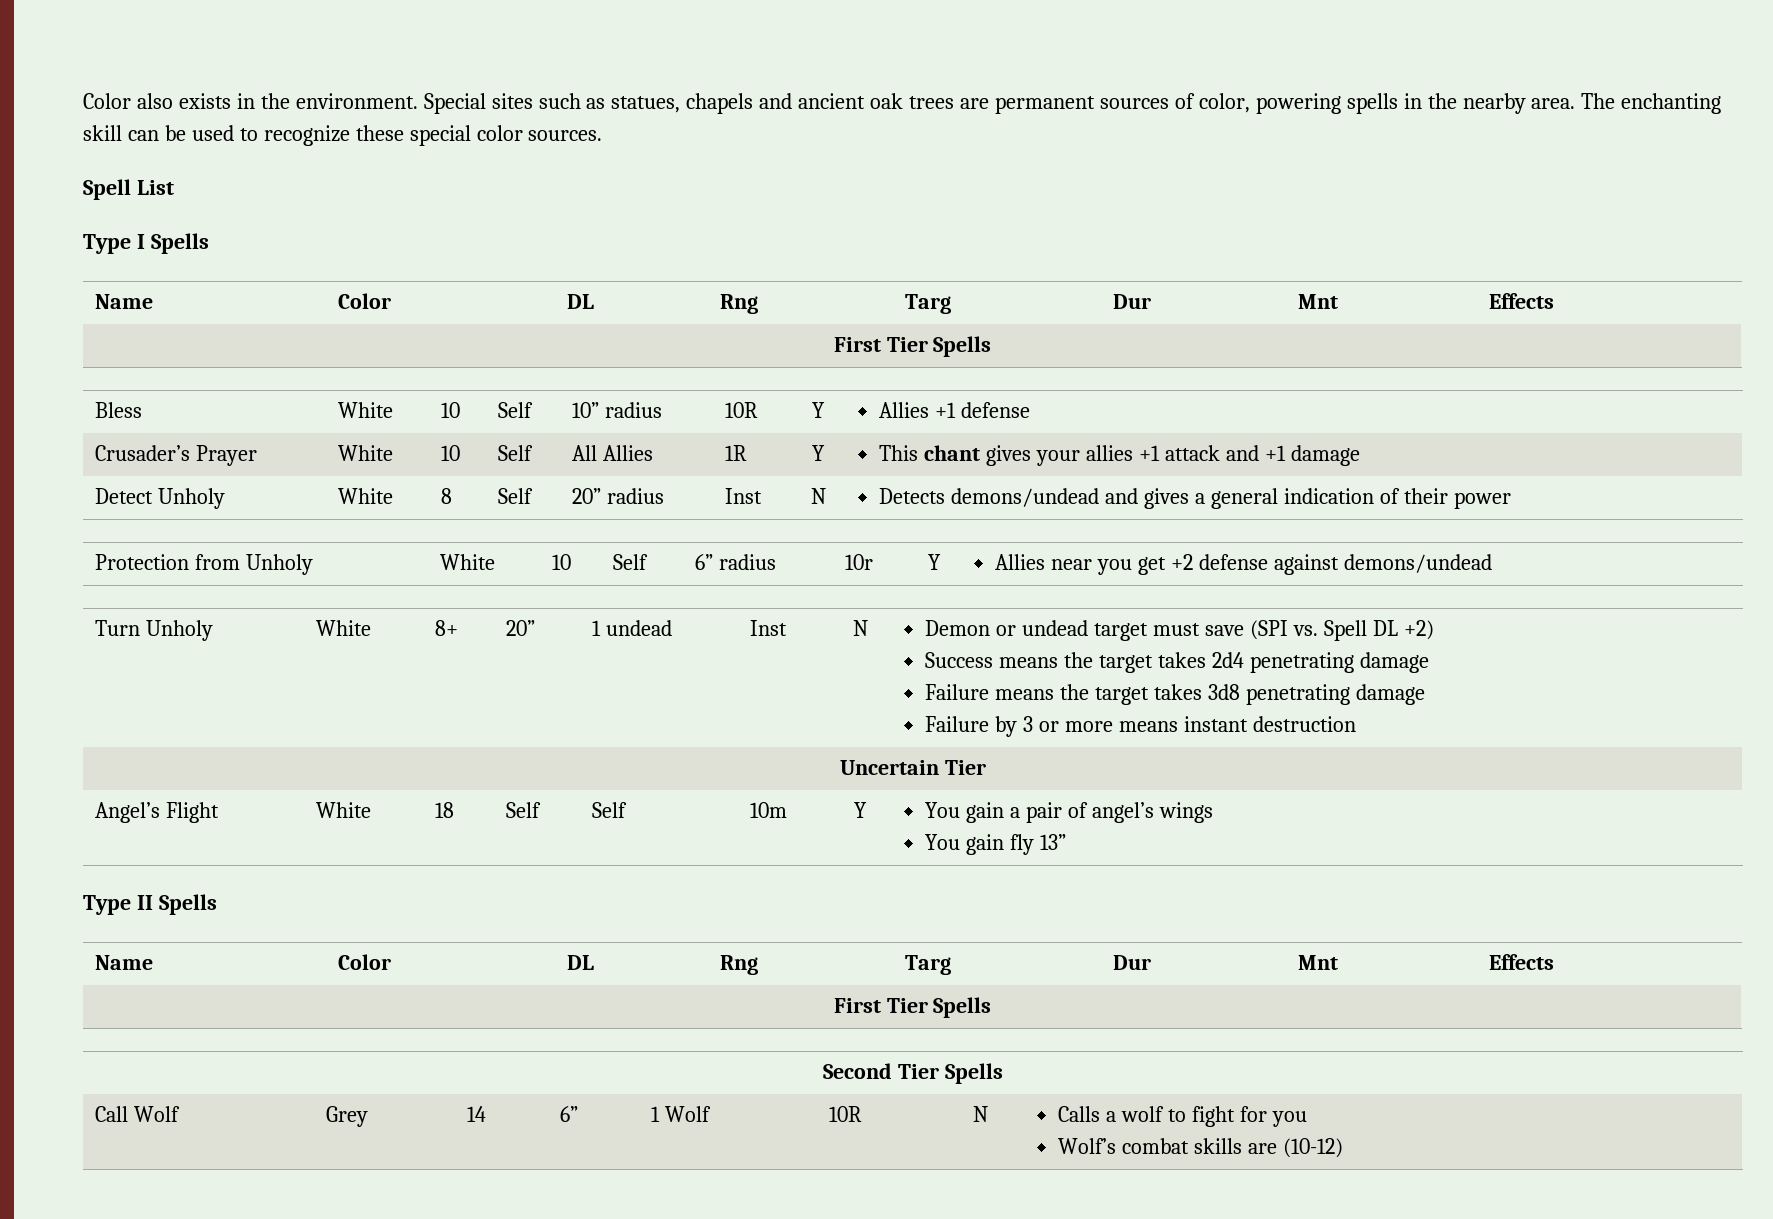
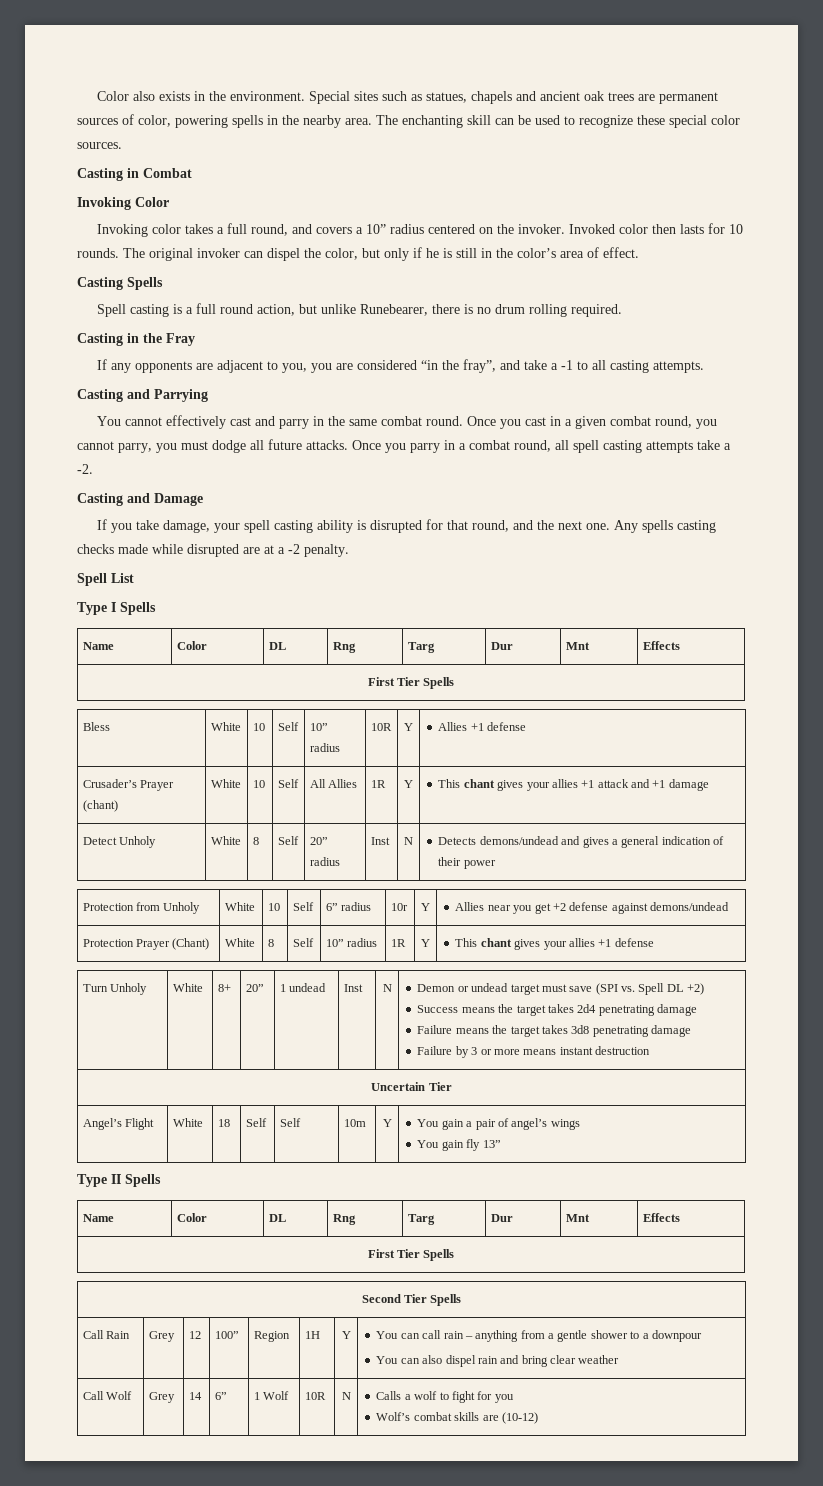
(603, 135) none -> [77,168,192,181] [77,197,169,210] [96,223,743,237] [77,247,639,261] [77,277,163,290] [96,303,622,317] [77,333,195,346] [96,359,704,373] [77,389,208,402] [96,415,717,429] [77,439,731,453] [77,464,93,474] [77,493,203,506] [96,519,716,533] [77,544,349,557] // Casting in Combat // Invoking Color // Invoking color takes a full round, and covers a 10” radius centered on the invoker. Invoked color then lasts for 10 rounds. The original invoker can dispel the color, but only if he is still in the color’s area of effect. // Casting Spells // Spell casting is a full round action, but unlike Runebearer, there is no drum rolling required. // Casting in the Fray // If any opponents are adjacent to you, you are considered “in the fray”, and take a -1 to all casting attempts. // Casting and Parrying // You cannot effectively cast and parry in the same combat round. Once you cast in a given combat round, you cannot parry, you must dodge all future attacks. Once you parry in a combat round, all spell casting attempts take a -2. // Casting and Damage // If you take damage, your spell casting ability is disrupted for that round, and the next one. Any spells casting checks made while disrupted are at a -2 penalty.
(257, 455) none -> [82,800,118,812] (chant)
(1492, 563) none -> [82,938,210,950] [224,938,255,947] [267,939,274,947] [292,938,314,947] [325,938,378,947] [390,939,406,947] [421,939,430,947] [455,938,654,950] // Protection Prayer (Chant) | White | 8 | Self | 10” radius | 1R | Y | This chant gives your allies +1 defense
(1003, 1073) none -> [82,1330,131,1339] [148,1331,175,1342] [188,1331,201,1339] [214,1331,239,1339] [253,1331,290,1342] [304,1331,320,1339] [341,1331,351,1339] [376,1330,702,1342] [376,1355,620,1367] // Call Rain | Grey | 12 | 100” | Region | 1H | Y | You can call rain – anything from a gentle shower to a downpour // You can also dispel rain and bring clear weather

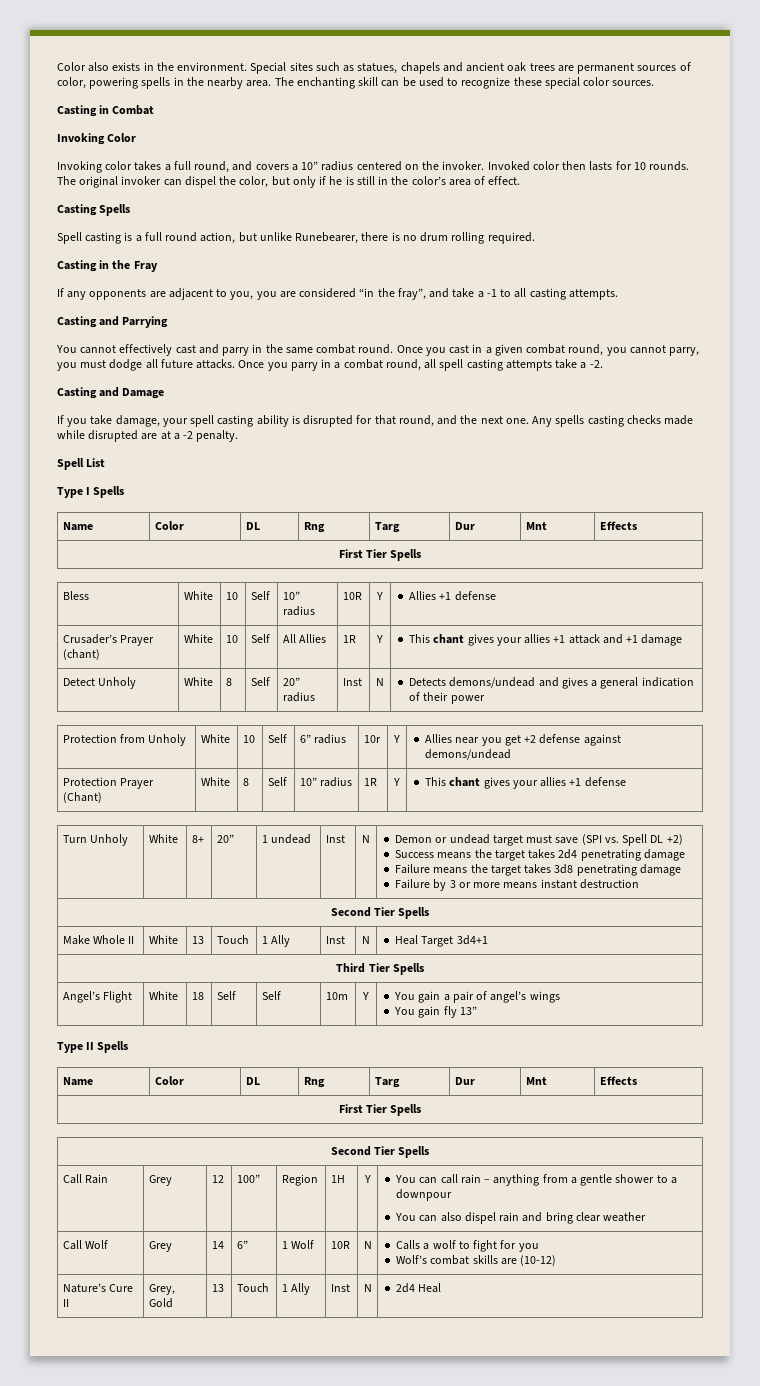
[371,1082,452,1091] Uncertain Tier -> [330,907,430,919] [62,935,135,945] [148,935,178,944] [191,936,204,944] [216,935,249,944] [261,935,291,947] [325,936,345,944] [362,936,370,944] [395,935,488,947] [336,963,424,975] Second Tier Spells // Make Whole II | White | 13 | Touch | 1 Ally | Inst | N | Heal Target 3d4+1 // Third Tier Spells
(538, 1418) none -> [62,1283,134,1293] [62,1299,69,1307] [148,1284,175,1295] [148,1298,173,1308] [211,1284,224,1292] [236,1283,269,1292] [281,1283,311,1295] [330,1284,350,1292] [363,1284,372,1292] [396,1283,442,1293] // Nature’s Cure II | Grey, Gold | 13 | Touch | 1 Ally | Inst | N | 2d4 Heal

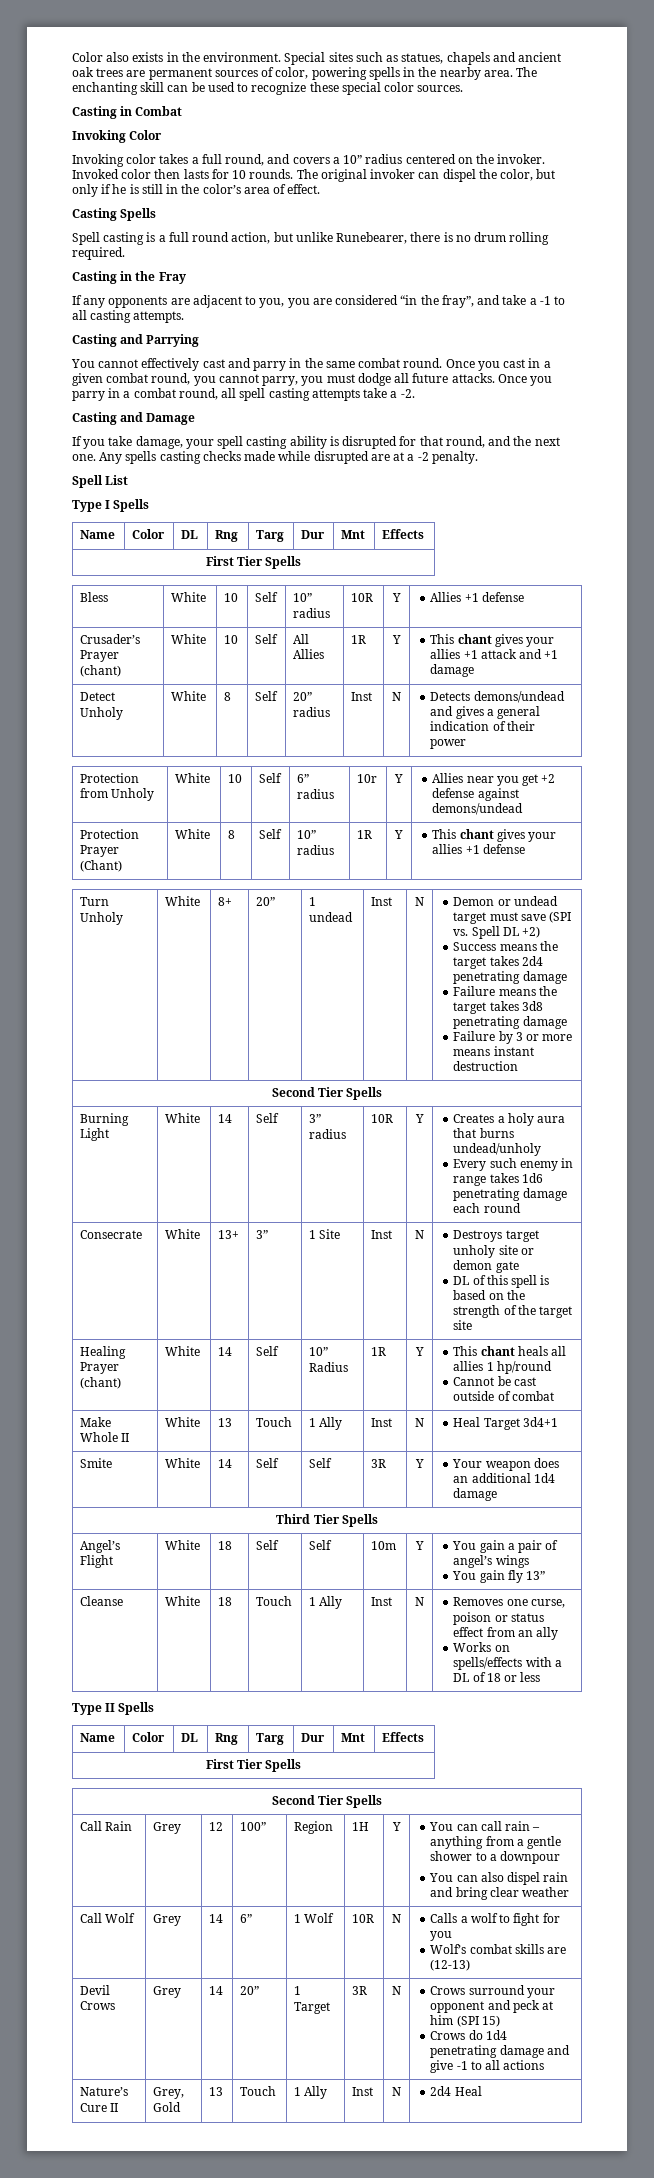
(430, 913) none -> [80,1113,130,1126] [80,1128,110,1141] [165,1113,201,1123] [218,1114,233,1123] [256,1113,280,1123] [309,1114,322,1123] [309,1129,347,1139] [371,1114,394,1123] [414,1114,424,1123] [453,1113,566,1126] [453,1128,514,1138] [453,1143,542,1156] [453,1158,574,1171] [453,1173,543,1186] [453,1188,567,1201] [453,1203,521,1213] [80,1230,143,1239] [165,1229,201,1239] [218,1230,240,1239] [256,1230,269,1239] [309,1229,341,1239] [371,1230,393,1239] [415,1230,424,1239] [453,1230,539,1242] [453,1245,534,1258] [453,1260,519,1273] [453,1275,550,1288] [453,1290,525,1300] [453,1305,573,1318] [453,1320,473,1330] [80,1346,127,1359] [80,1362,120,1374] [80,1377,122,1389] [165,1346,201,1356] [218,1347,233,1356] [256,1346,280,1356] [309,1347,329,1356] [309,1362,349,1372] [371,1347,387,1356] [414,1347,424,1356] [453,1346,567,1356] [453,1361,552,1374] [453,1376,536,1386] [453,1391,554,1401] // Burning Light | White | 14 | Self | 3” radius | 10R | Y | Creates a holy aura that burns undead/unholy // Every such enemy in range takes 1d6 penetrating damage each round // Consecrate | White | 13+ | 3” | 1 Site | Inst | N | Destroys target unholy site or demon gate // DL of this spell is based on the strength of the target site // Healing Prayer (chant) | White | 14 | Self | 10” Radius | 1R | Y | This chant heals all allies 1 hp/round // Cannot be cast outside of combat
(488, 940) none -> [80,1458,113,1468] [165,1458,201,1468] [218,1459,233,1468] [256,1458,280,1468] [309,1458,333,1468] [371,1459,387,1468] [414,1459,424,1468] [452,1458,559,1471] [453,1473,555,1483] [453,1488,498,1501] // Smite | White | 14 | Self | Self | 3R | Y | Your weapon does an additional 1d4 damage
(477, 1010) none -> [80,1596,124,1606] [165,1596,201,1606] [218,1597,233,1606] [256,1596,293,1606] [309,1596,343,1609] [371,1597,393,1606] [415,1597,424,1606] [453,1597,565,1608] [453,1612,544,1625] [453,1627,559,1640] [453,1642,510,1652] [453,1657,562,1670] [453,1672,541,1682] // Cleanse | White | 18 | Touch | 1 Ally | Inst | N | Removes one curse, poison or status effect from an ally // Works on spells/effects with a DL of 18 or less
[520,1255,557,1266] (10-12) -> [430,1959,471,1971] [80,1985,111,1995] [80,2001,116,2010] [153,1986,182,1998] [209,1986,224,1995] [240,1986,260,1995] [294,1986,302,1995] [294,2002,331,2014] [352,1986,368,1995] [392,1986,401,1995] [430,1985,555,1998] [430,2000,554,2013] [430,2015,500,2027] [430,2030,507,2040] [430,2045,570,2058] [430,2060,545,2073] (12-13) // Devil Crows | Grey | 14 | 20” | 1 Target | 3R | N | Crows surround your opponent and peck at him (SPI 15) // Crows do 1d4 penetrating damage and give -1 to all actions

